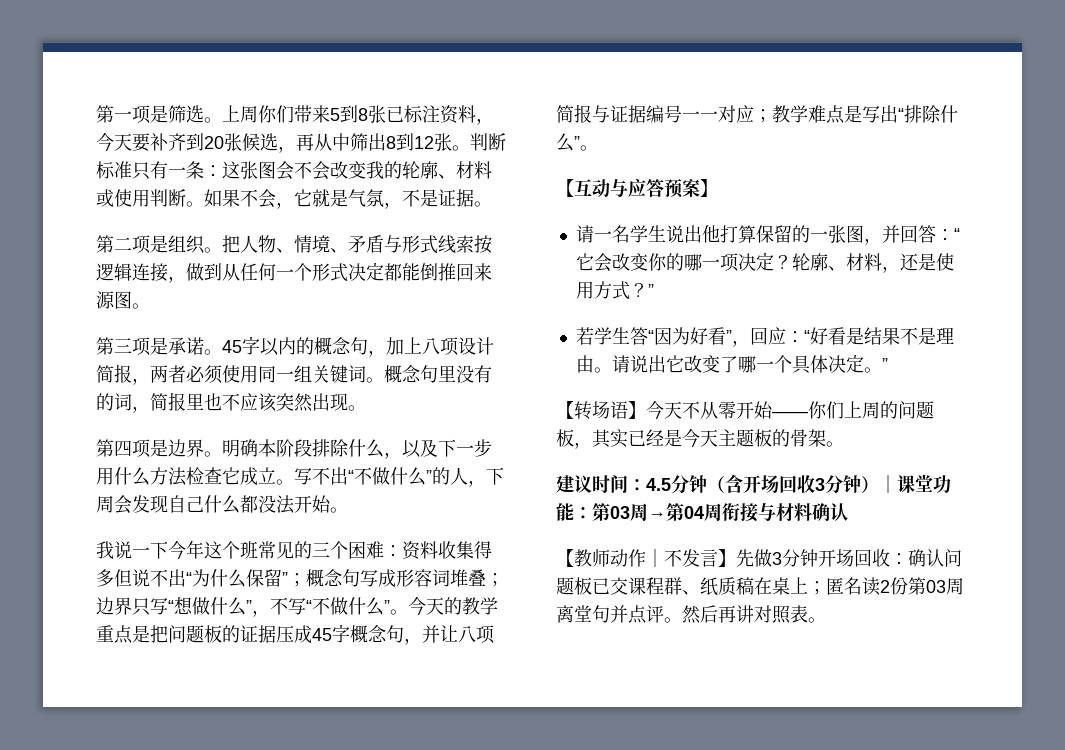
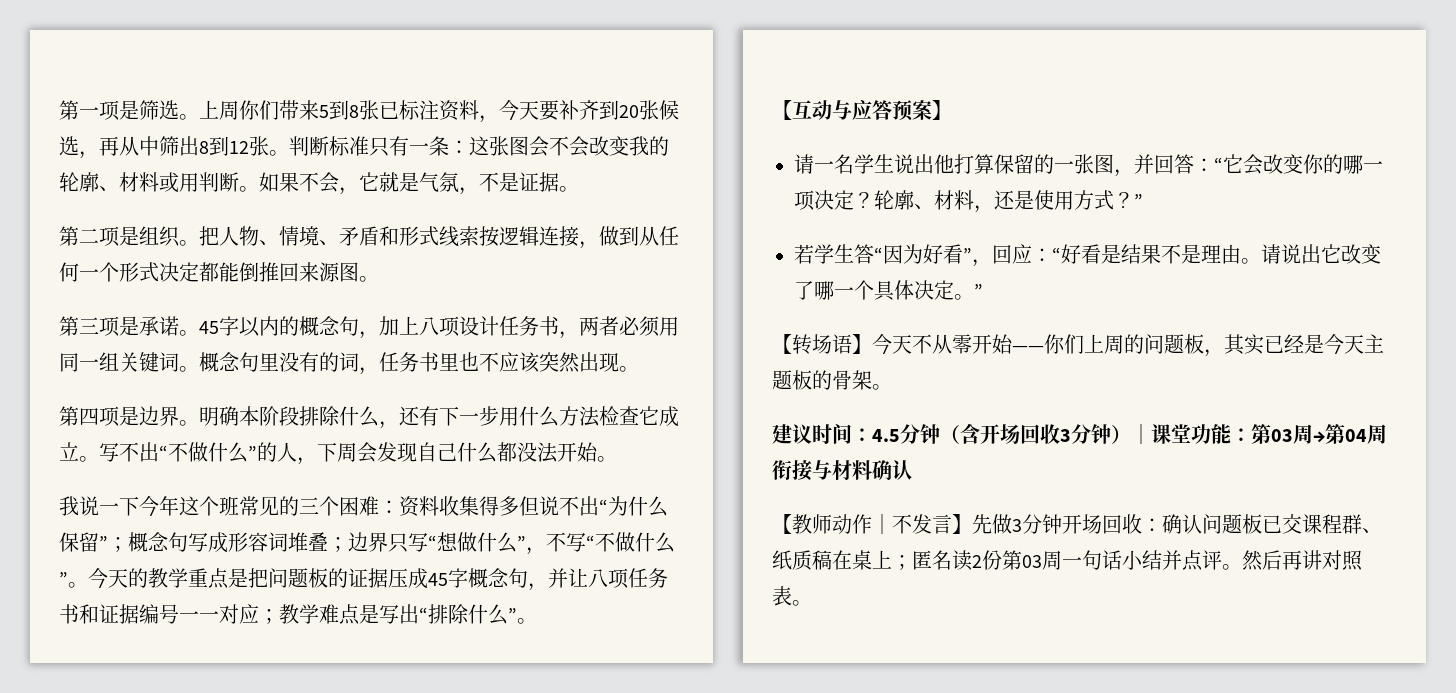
[114,189,132,207] 使 -> (179, 182) none
[384,235,402,253] 与 -> [379,226,399,246] 和
[96,364,132,383] 简报 -> [499,316,559,336] 任务书
[222,365,240,383] 使 -> (660, 326) none
[150,392,186,411] 简报 -> [379,352,439,372] 任务书
[402,439,438,458] 以及 -> [399,406,439,426] 还有
[556,104,610,123] 简报与 -> [628,568,668,588] [59,604,99,624] 任务书和
[556,605,610,623] 离堂句 -> [1062,550,1162,570] 一句话小结

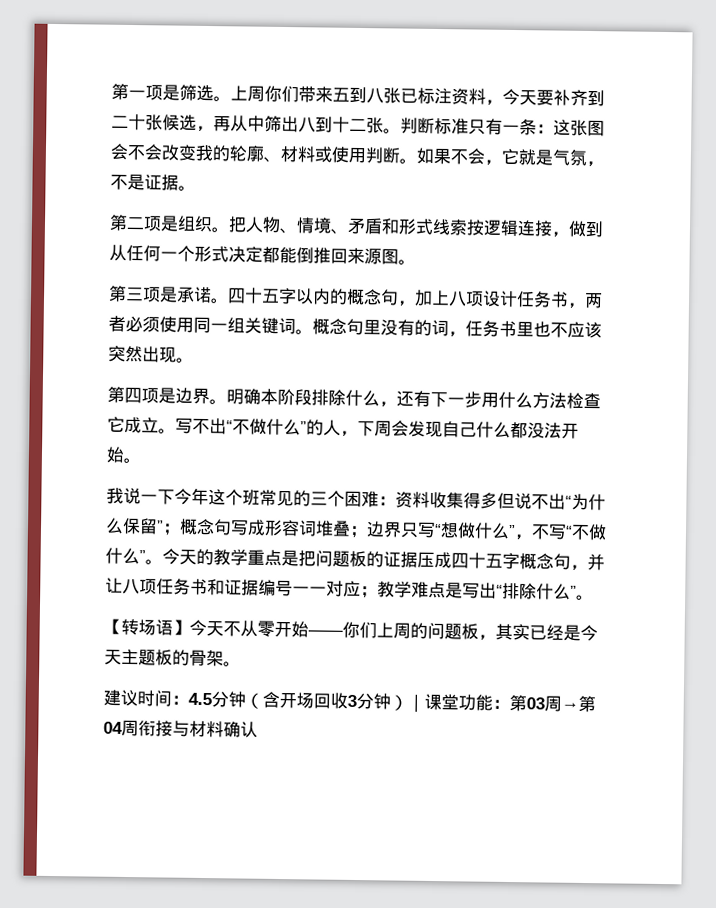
[319,100,359,120] 5到8 -> [332,86,384,104] 五到八
[619,105,639,118] 20 -> [111,113,146,131] 二十
[199,136,249,156] 8到12 -> [298,116,367,133] 八到十二
(179, 182) none -> [331,146,350,163] 使
[199,321,219,334] 45 -> [227,287,280,304] 四十五
(660, 326) none -> [159,316,177,333] 使
[428,573,448,586] 45 -> [451,552,503,569] 四十五
[772,100,952,121] [794,154,1383,177] [794,190,1143,213] [794,244,1381,267] [794,280,983,301] // 【互动与应答预案】 // 请一名学生说出他打算保留的一张图，并回答：“它会改变你的哪一项决定？轮廓、材料，还是使用方式？” // 若学生答“因为好看”，回应：“好看是结果不是理由。请说出它改变了哪一个具体决定。” -> (594, 597) none
[772,514,1382,535] [772,550,1363,571] [772,586,812,606] // 【教师动作｜不发言】先做3分钟开场回收：确认问题板已交课程群、纸质稿在桌上；匿名读2份第03周一句话小结并点评。然后再讲对照表。 -> (258, 729) none

